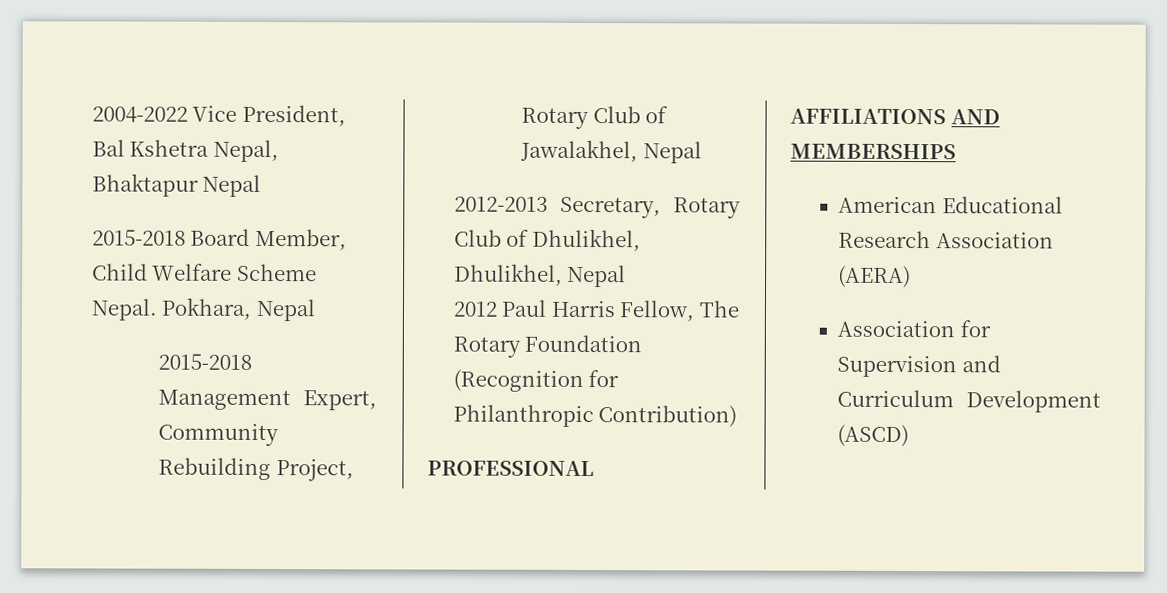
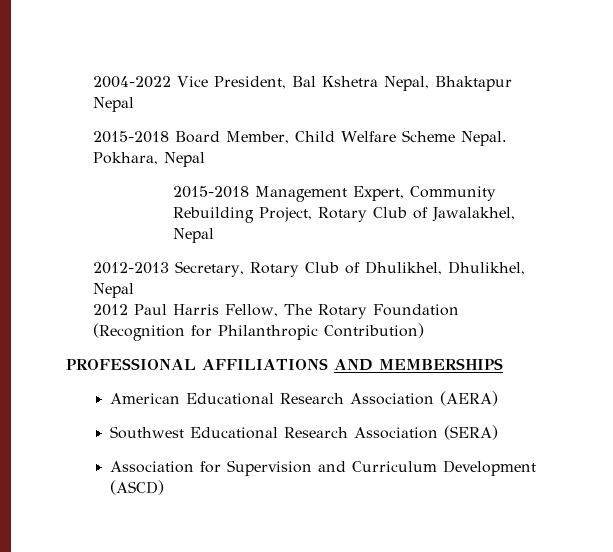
(912, 277) none -> [110,425,499,440] // Southwest Educational Research Association (SERA)

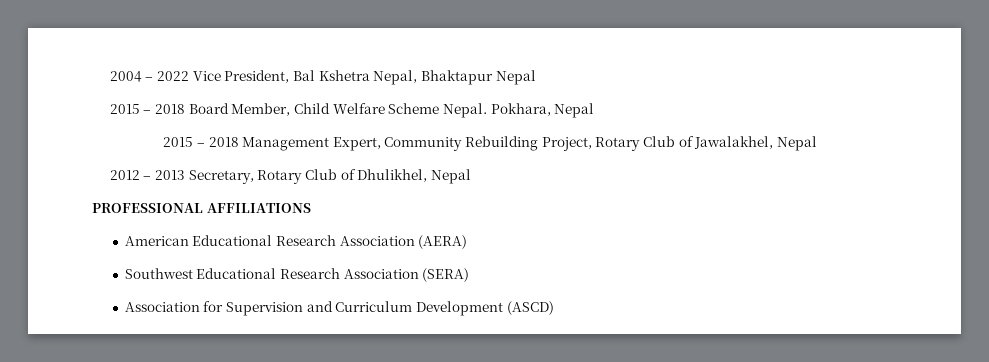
[92,76,171,88] 2004-2022 -> [109,71,190,82] 2004 – 2022
[92,131,169,143] 2015-2018 -> [109,104,186,114] 2015 – 2018
[173,186,250,198] 2015-2018 -> [163,137,239,147] 2015 – 2018
[92,262,169,274] 2012-2013 -> [109,170,186,180] 2012 – 2013
[447,261,525,275] [92,283,134,298] [92,304,459,319] [92,323,424,341] Dhulikhel, Nepal // 2012 Paul Harris Fellow, The Rotary Foundation (Recognition for Philanthropic Contribution) -> [430,169,471,184] Nepal
[333,358,503,371] AND MEMBERSHIPS -> (311, 208) none

